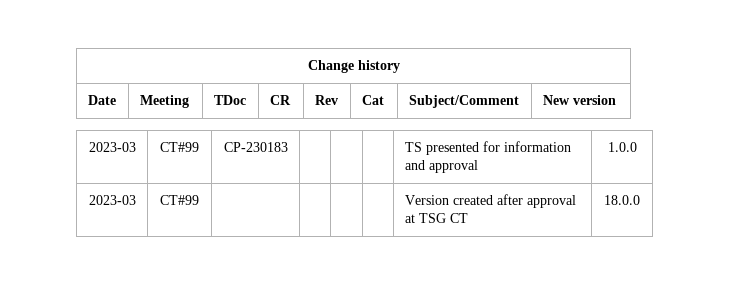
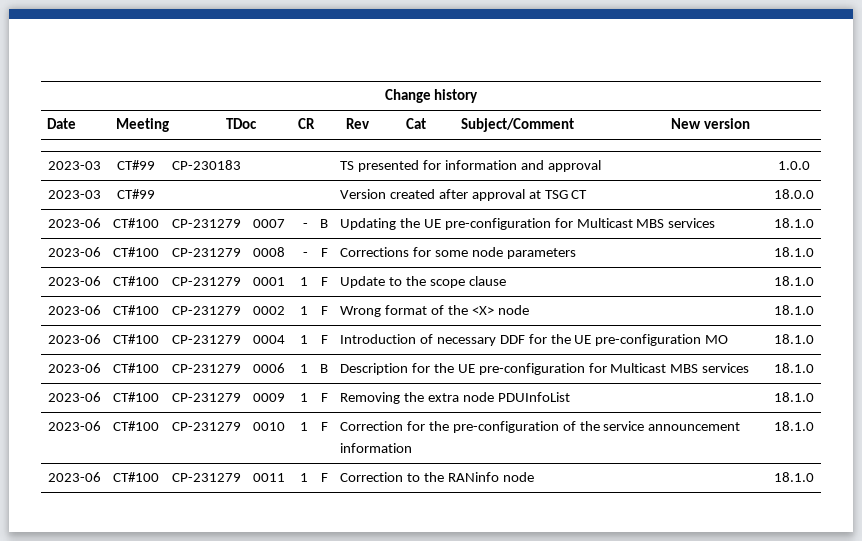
(640, 200) none -> [47,218,101,228] [113,218,159,228] [172,219,241,228] [252,219,285,228] [303,223,309,228] [320,219,328,228] [339,218,716,230] [774,218,814,228] [47,247,101,257] [113,247,159,257] [172,248,241,257] [252,247,285,257] [303,252,309,257] [320,248,328,257] [339,247,576,259] [774,247,814,257] [47,276,101,286] [113,276,159,286] [172,277,241,286] [252,277,285,286] [300,277,309,286] [320,277,328,286] [339,276,506,288] [774,276,814,286] [47,305,101,315] [113,305,159,315] [172,306,241,315] [252,306,285,315] [300,306,309,315] [320,306,328,315] [339,305,529,317] [774,305,814,315] [47,334,101,344] [113,334,159,344] [172,335,241,344] [252,335,285,344] [300,335,309,344] [320,335,328,344] [339,334,729,346] [774,334,814,344] [47,363,101,373] [113,363,159,373] [172,364,241,373] [252,363,285,373] [300,364,309,373] [320,364,328,373] [339,363,750,375] [774,363,814,373] [47,392,101,402] [113,392,159,402] [172,393,241,402] [252,393,285,402] [300,393,309,402] [320,393,328,402] [339,392,570,404] [774,392,814,402] [47,421,101,431] [113,421,159,431] [172,422,241,431] [252,422,285,431] [300,422,309,431] [320,422,328,431] [339,421,741,433] [339,443,412,453] [774,421,814,431] [47,472,101,482] [113,472,159,482] [172,473,241,482] [252,473,285,482] [300,473,309,482] [320,473,328,482] [339,472,534,482] [774,472,814,482] // 2023-06 | CT#100 | CP-231279 | 0007 | - | B | Updating the UE pre-configuration for Multicast MBS services | 18.1.0 // 2023-06 | CT#100 | CP-231279 | 0008 | - | F | Corrections for some node parameters | 18.1.0 // 2023-06 | CT#100 | CP-231279 | 0001 | 1 | F | Update to the scope clause | 18.1.0 // 2023-06 | CT#100 | CP-231279 | 0002 | 1 | F | Wrong format of the <X> node | 18.1.0 // 2023-06 | CT#100 | CP-231279 | 0004 | 1 | F | Introduction of necessary DDF for the UE pre-configuration MO | 18.1.0 // 2023-06 | CT#100 | CP-231279 | 0006 | 1 | B | Description for the UE pre-configuration for Multicast MBS services | 18.1.0 // 2023-06 | CT#100 | CP-231279 | 0009 | 1 | F | Removing the extra node PDUInfoList | 18.1.0 // 2023-06 | CT#100 | CP-231279 | 0010 | 1 | F | Correction for the pre-configuration of the service announcement information | 18.1.0 // 2023-06 | CT#100 | CP-231279 | 0011 | 1 | F | Correction to the RANinfo node | 18.1.0

